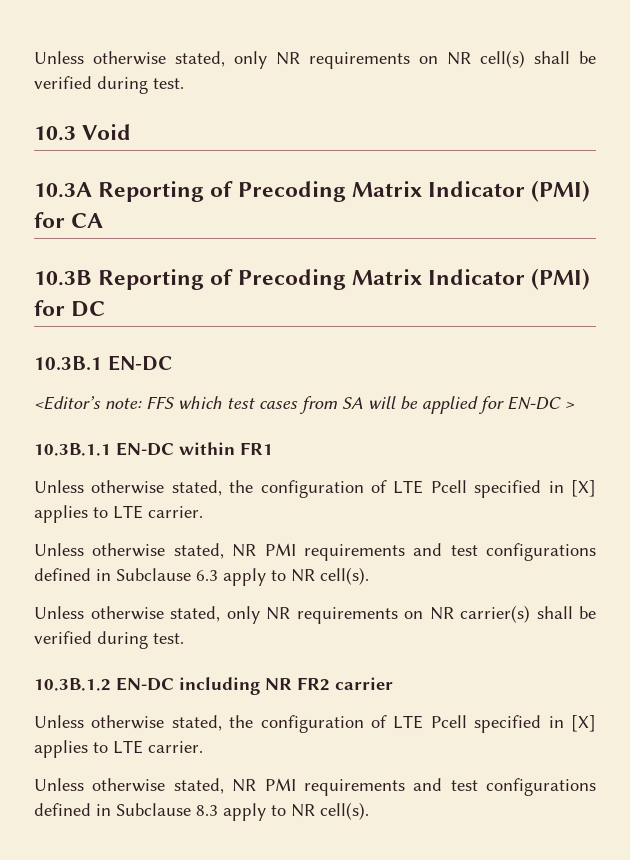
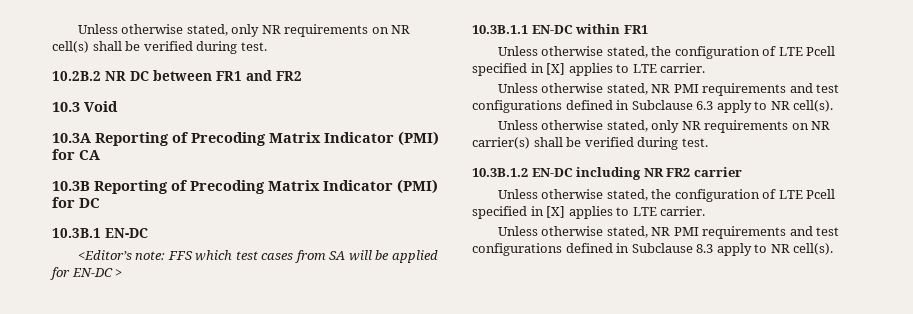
(184, 83) none -> [52,70,302,81] // 10.2B.2 NR DC between FR1 and FR2

